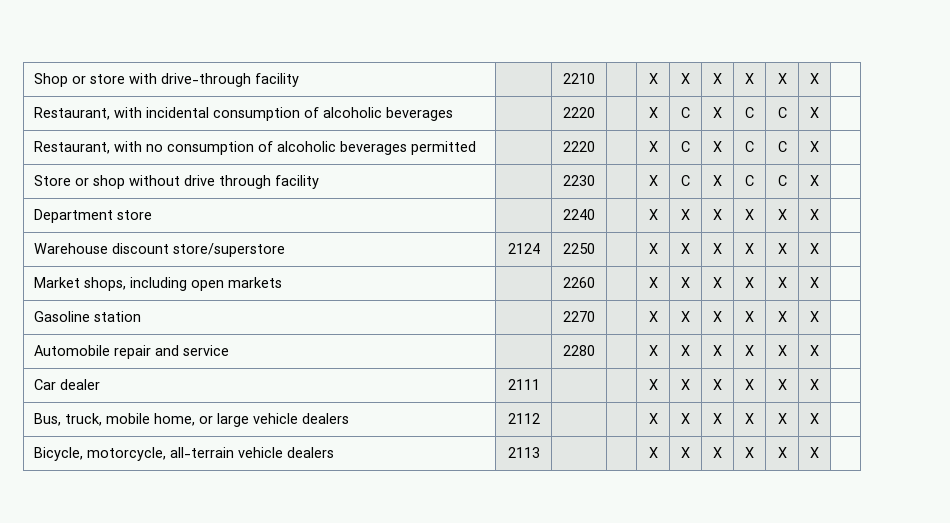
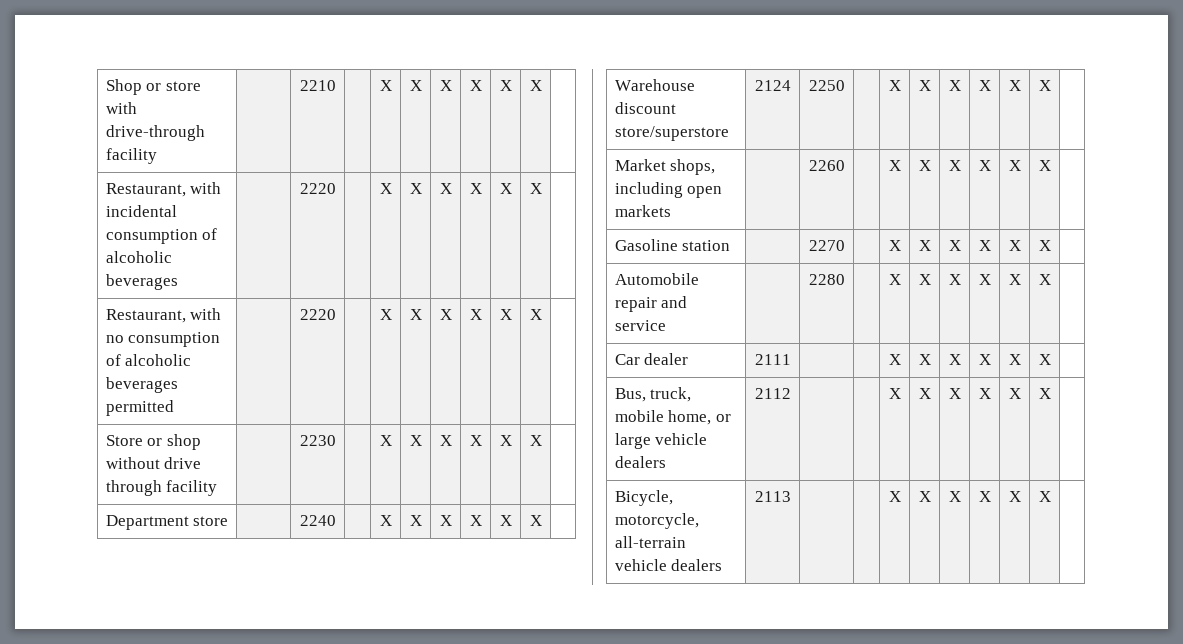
[681,107,690,118] [713,107,722,118] [745,107,754,118] [777,107,787,118] C | X | C | C -> [409,183,422,194] [439,183,452,194] [469,183,482,194] [499,183,512,194] X | X | X | X
[681,141,690,152] [713,141,722,152] [745,141,754,152] [777,141,787,152] C | X | C | C -> [409,309,422,320] [439,309,452,320] [469,309,482,320] [499,309,512,320] X | X | X | X
[681,175,690,186] [713,175,722,186] [745,175,754,186] [777,175,787,186] C | X | C | C -> [409,435,422,446] [439,435,452,446] [469,435,482,446] [499,435,512,446] X | X | X | X

